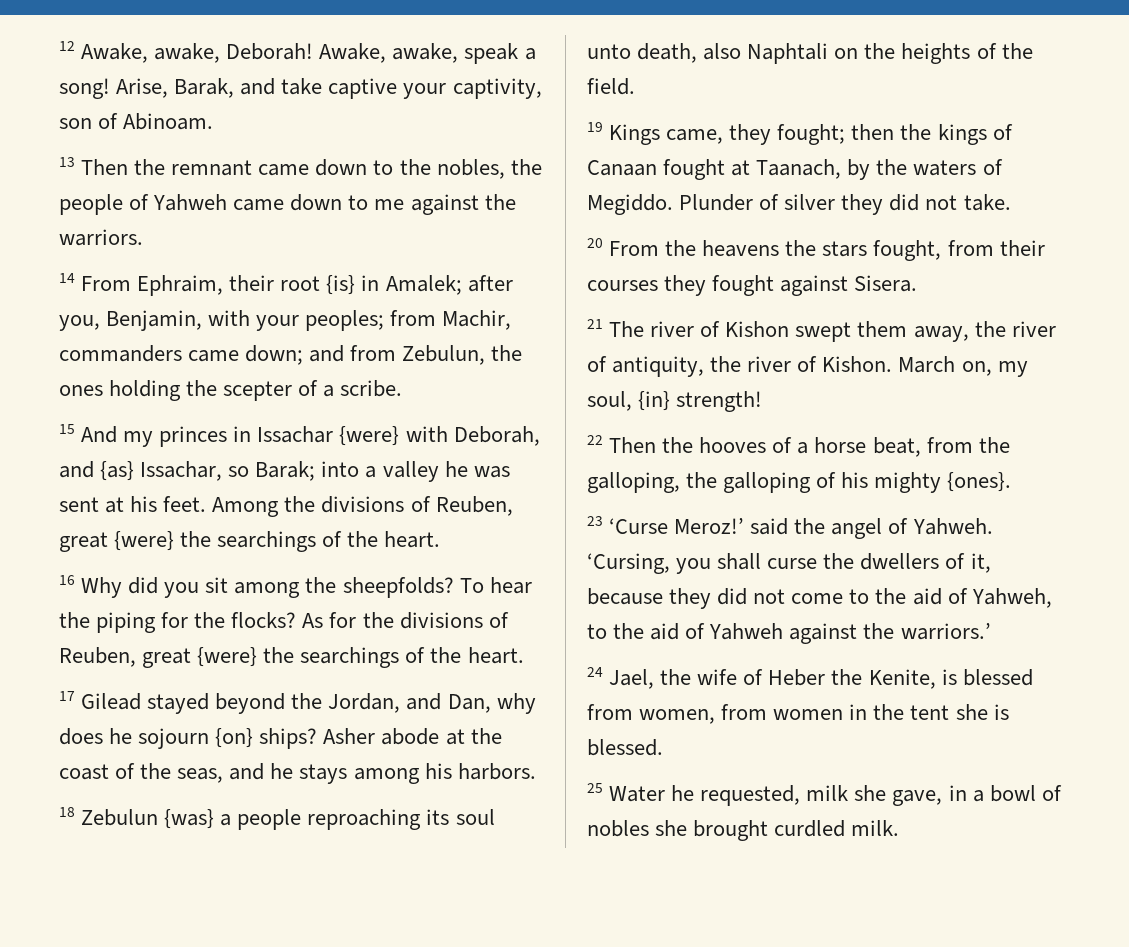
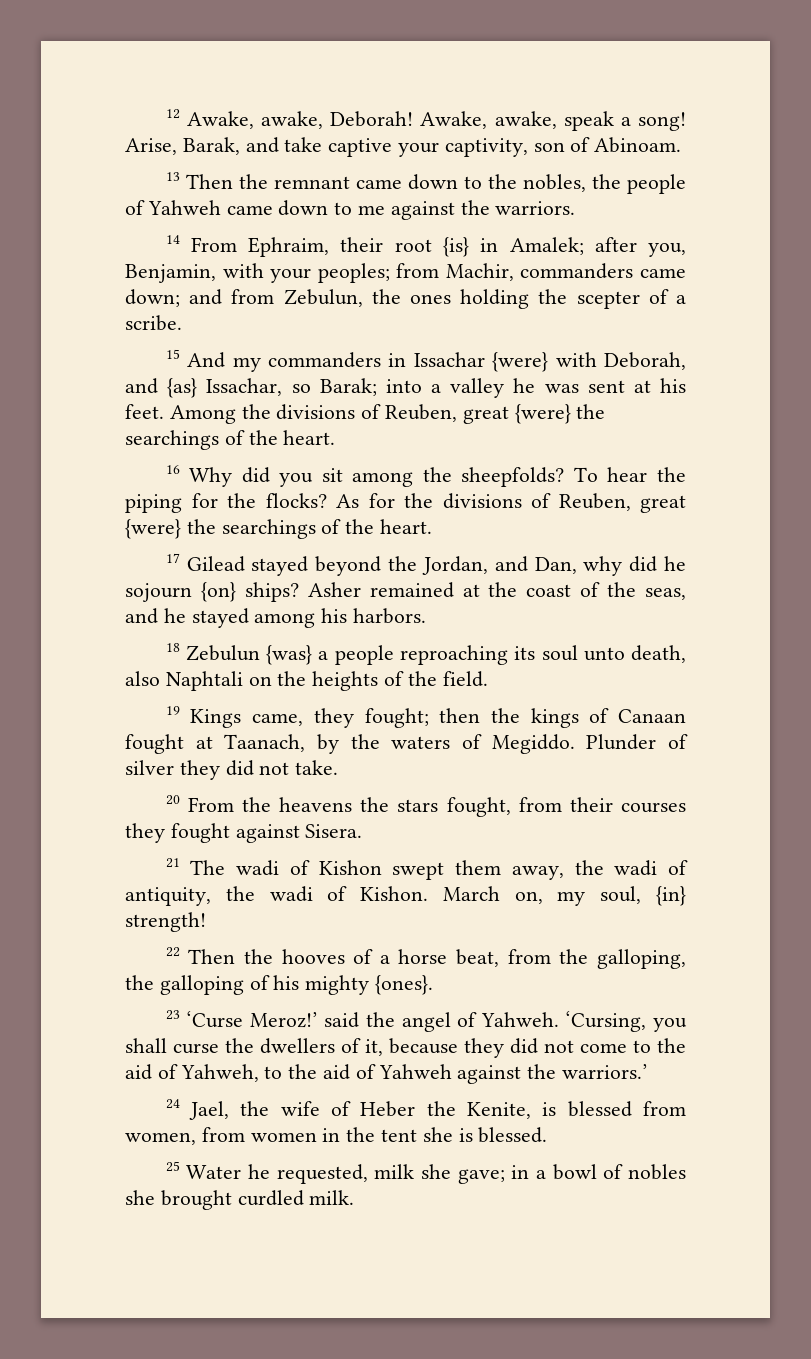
[159,426,228,447] princes -> [267,352,381,368] commanders
[59,728,103,745] does -> [629,556,658,572] did
[381,728,440,745] abode -> [369,582,454,598] remained
[299,764,348,784] stays -> [191,608,249,628] stayed
[650,321,695,337] river -> [236,860,280,876] wadi
[1011,321,1056,337] river -> [614,860,658,876] wadi
[747,356,792,372] river -> [269,886,313,902] wadi
[892,790,943,806] gave, -> [457,1169,505,1184] gave;

